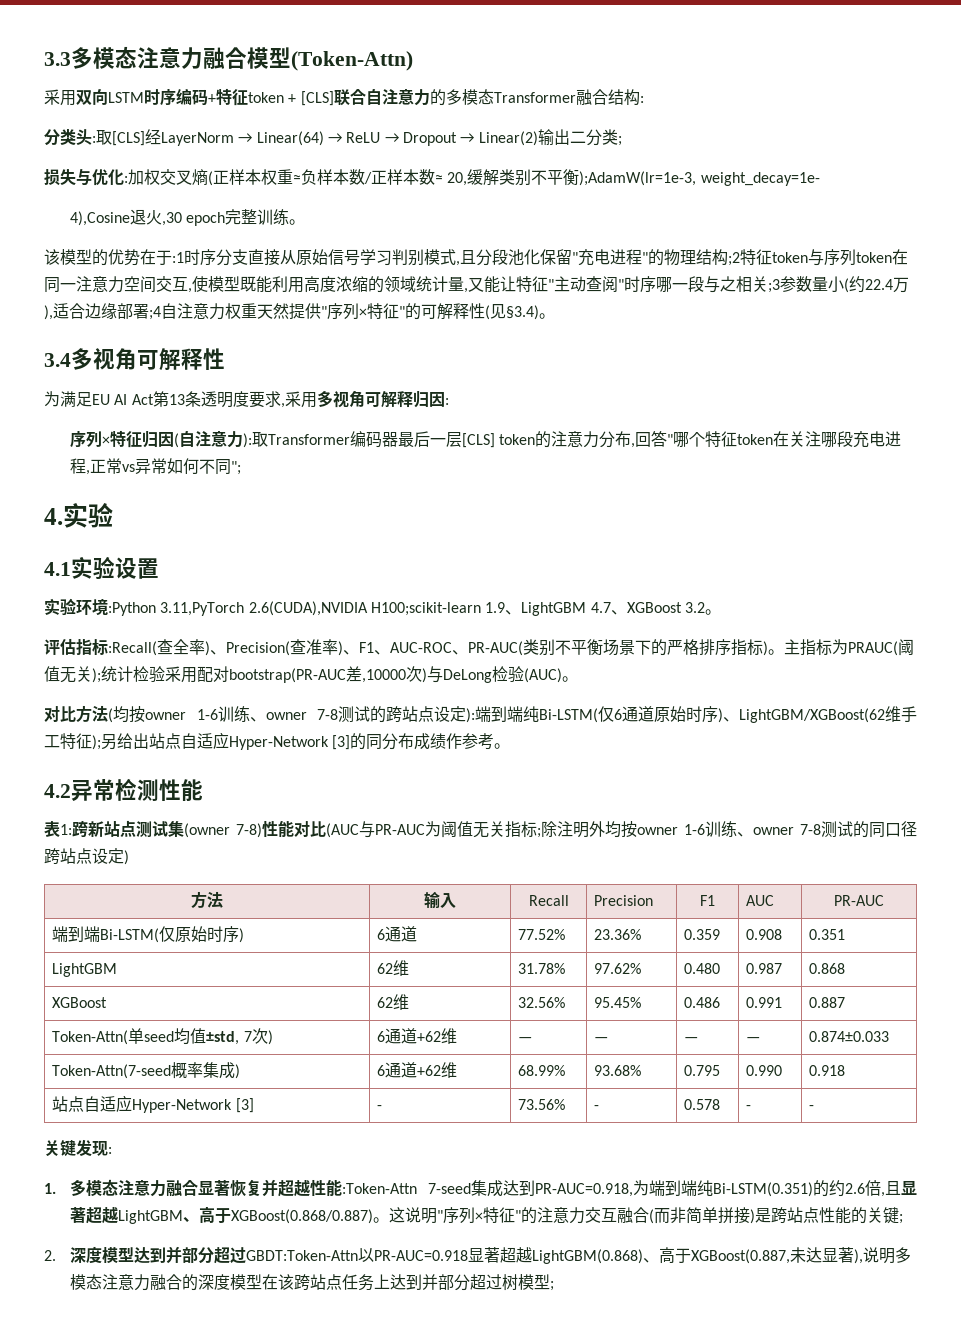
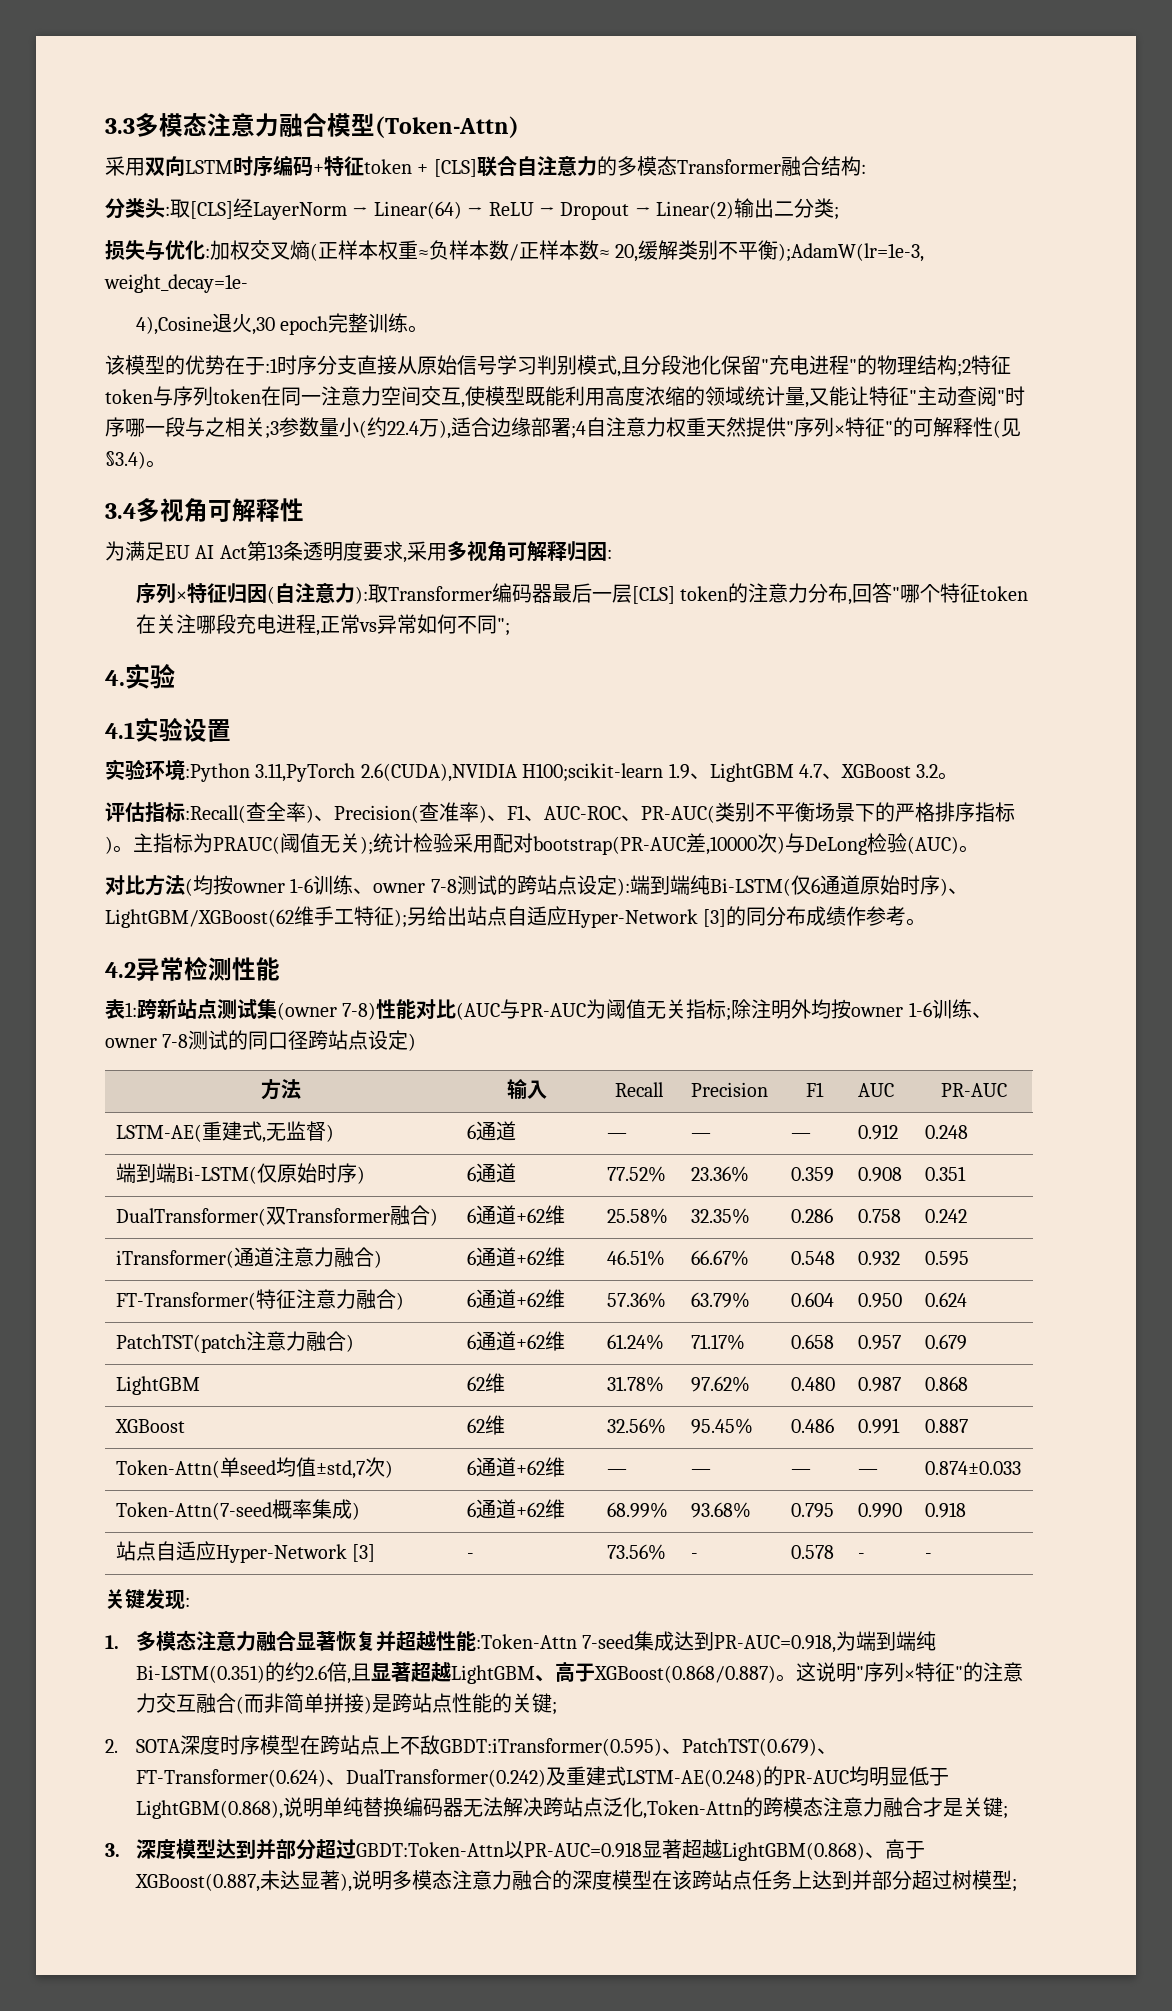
(884, 900) none -> [115,1121,334,1143] [466,1121,516,1141] [606,1133,627,1139] [690,1133,711,1139] [790,1133,811,1139] [857,1124,898,1140] [924,1125,968,1139] // LSTM-AE(重建式,无监督) | 6通道 | — | — | — | 0.912 | 0.248
(846, 934) none -> [115,1205,438,1226] [466,1205,565,1225] [606,1208,668,1224] [690,1208,750,1224] [790,1208,833,1223] [857,1209,901,1223] [924,1209,967,1223] [115,1247,382,1268] [466,1247,565,1267] [606,1250,665,1266] [690,1250,749,1266] [790,1251,835,1265] [857,1251,900,1266] [924,1251,969,1266] [115,1289,404,1310] [466,1289,565,1309] [606,1292,666,1308] [690,1292,750,1308] [790,1292,834,1307] [857,1293,902,1308] [924,1292,967,1307] [115,1331,354,1353] [466,1331,565,1351] [606,1334,664,1350] [690,1334,745,1350] [790,1334,834,1349] [857,1335,901,1350] [924,1334,967,1350] // DualTransformer(双Transformer融合) | 6通道+62维 | 25.58% | 32.35% | 0.286 | 0.758 | 0.242 // iTransformer(通道注意力融合) | 6通道+62维 | 46.51% | 66.67% | 0.548 | 0.932 | 0.595 // FT-Transformer(特征注意力融合) | 6通道+62维 | 57.36% | 63.79% | 0.604 | 0.950 | 0.624 // PatchTST(patch注意力融合) | 6通道+62维 | 61.24% | 71.17% | 0.658 | 0.957 | 0.679
[206,1031,252,1045] ±std, 7 -> [315,1460,365,1479] ±std,7
(56, 1255) none -> [135,1735,837,1756] [135,1766,949,1787] [135,1797,1008,1819] [105,1843,120,1857] SOTA深度时序模型在跨站点上不敌GBDT:iTransformer(0.595)、PatchTST(0.679)、FT-Transformer(0.624)、DualTransformer(0.242)及重建式LSTM-AE(0.248)的PR-AUC均明显低于LightGBM(0.868),说明单纯替换编码器无法解决跨站点泛化,Token-Attn的跨模态注意力融合才是关键; // 3.

